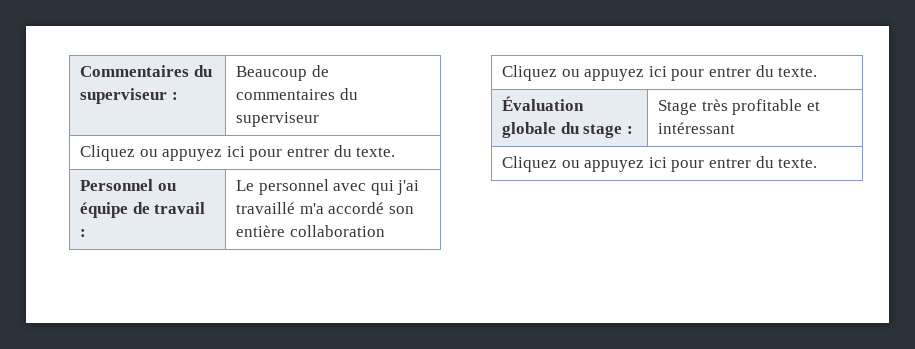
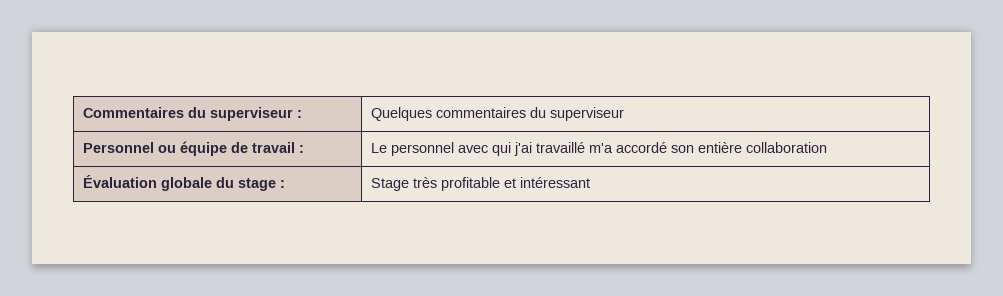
[236,65,329,81] Beaucoup de -> [371,107,433,121] Quelques
[80,145,396,161] // Cliquez ou appuyez ici pour entrer du texte. -> (625, 114) none
[502,65,818,81] // Cliquez ou appuyez ici pour entrer du texte. -> (828, 147) none
[502,156,818,172] // Cliquez ou appuyez ici pour entrer du texte. -> (591, 182) none

